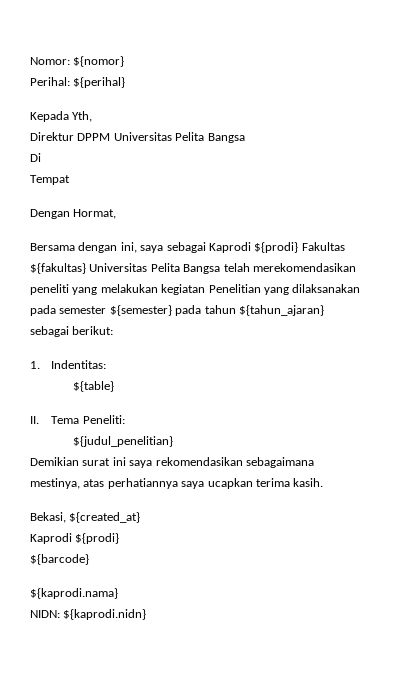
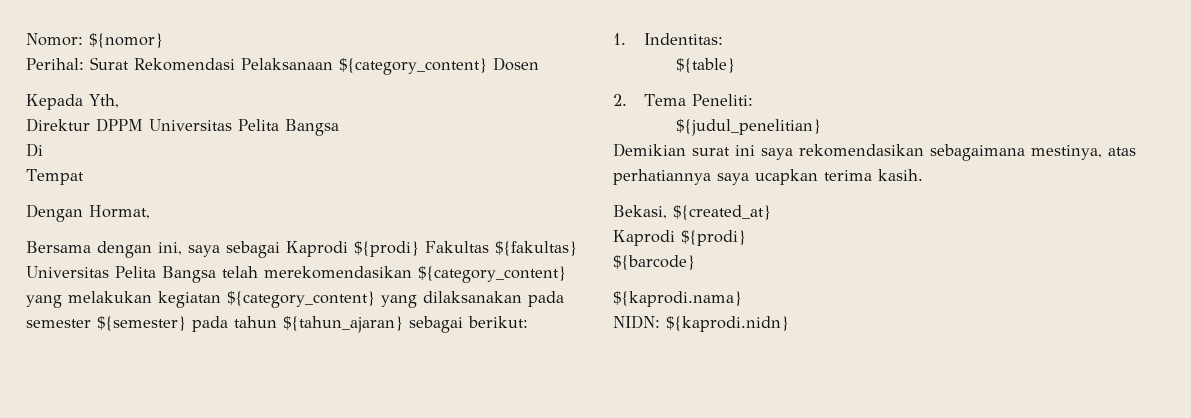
[73,77,126,88] ${perihal} -> [90,57,539,75] Surat Rekomendasi Pelaksanaan ${category_content} Dosen
[30,284,69,295] peneliti -> [418,266,566,283] ${category_content}
[208,284,261,293] Penelitian -> [227,291,375,308] ${category_content}
[30,416,39,424] II. -> [613,94,627,106] 2.

